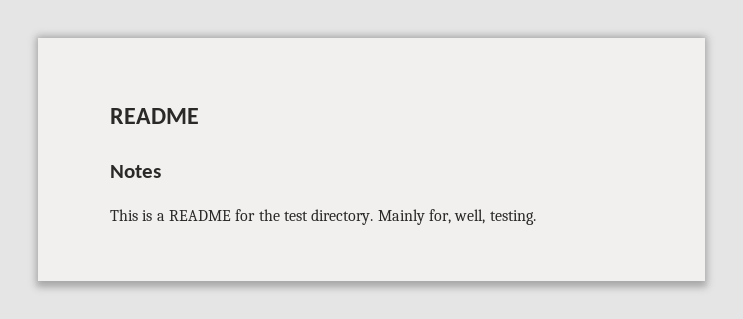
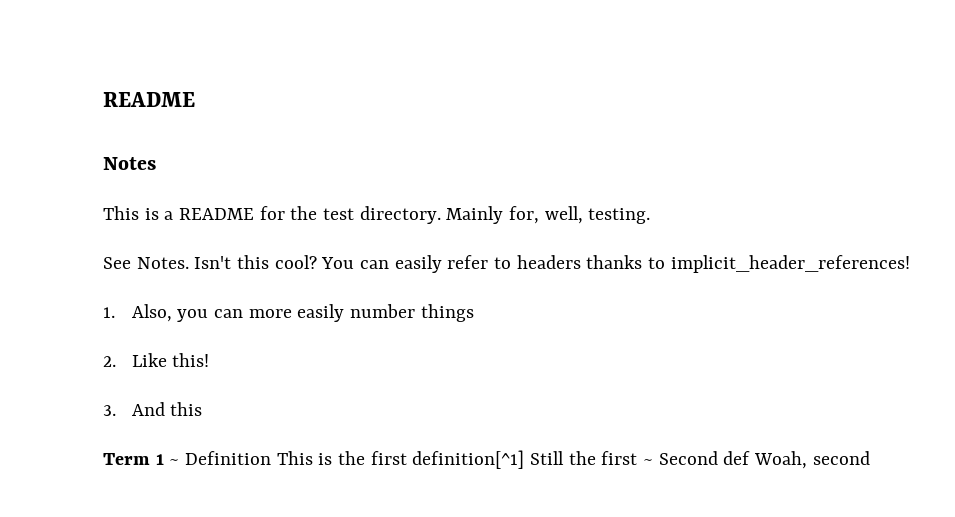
(536, 217) none -> [103,255,910,273] [103,304,474,322] [103,353,210,367] [103,402,203,416] [103,450,870,469] // See Notes. Isn't this cool? You can easily refer to headers thanks to implicit_header_references! // 1. Also, you can more easily number things // 2. Like this! // 3. And this // Term 1 ~ Definition This is the first definition[^1] Still the first ~ Second def Woah, second

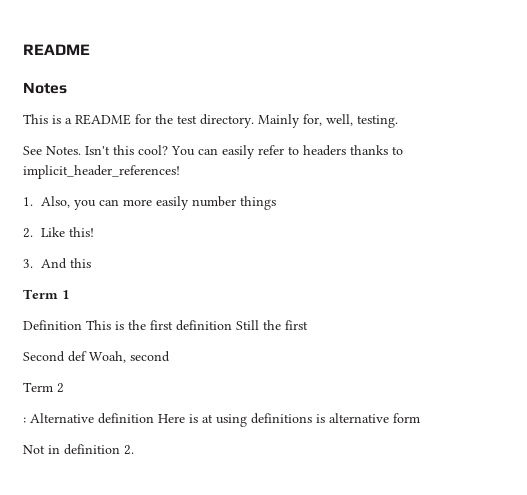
[169,459,180,465] ~ -> (69, 294) //
[412,450,525,469] definition[^1] -> [176,320,232,331] definition
[643,459,654,465] ~ -> (308, 325) //
(870, 458) none -> [23,382,64,393] [23,413,420,427] [23,444,134,455] // Term 2 // : Alternative definition Here is at using definitions is alternative form // Not in definition 2.

